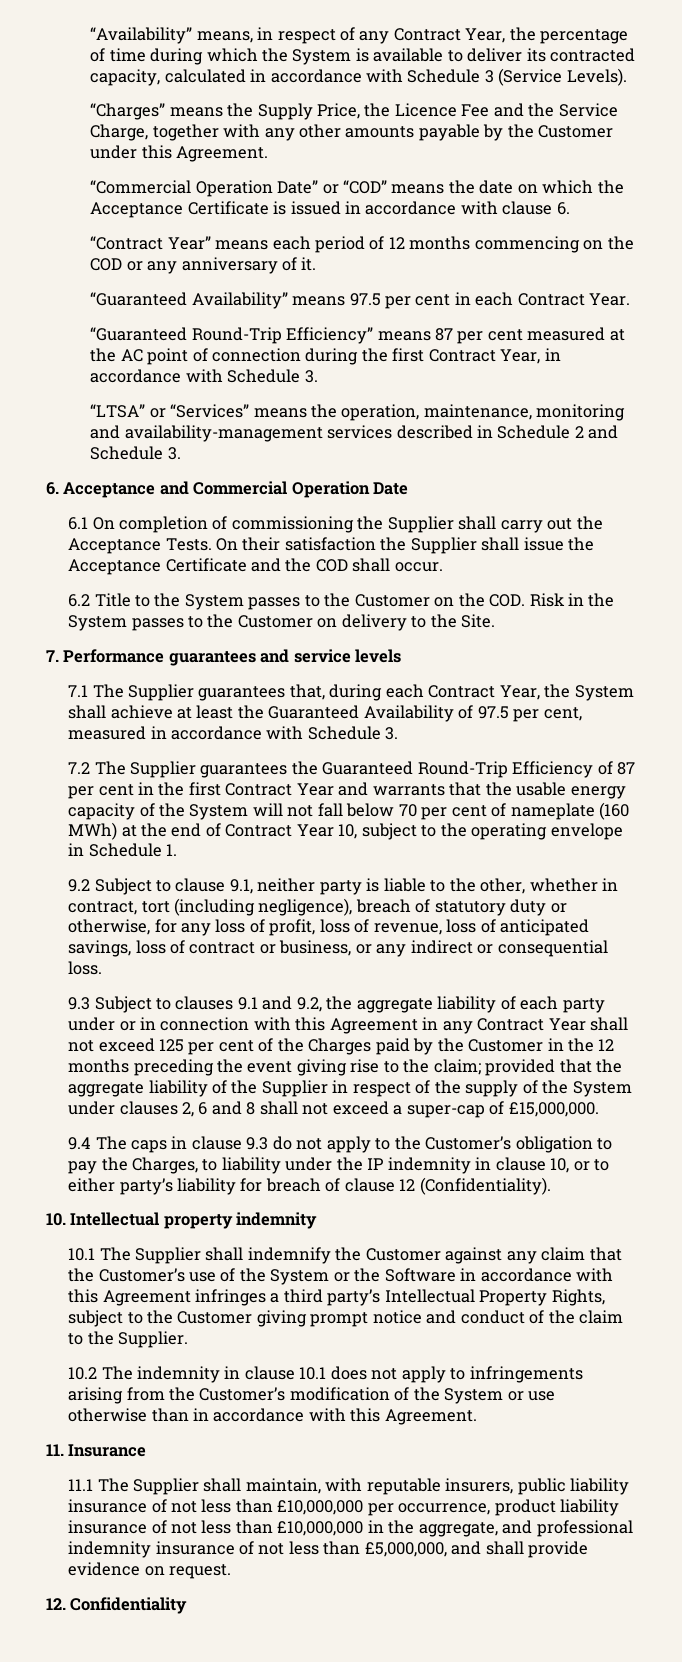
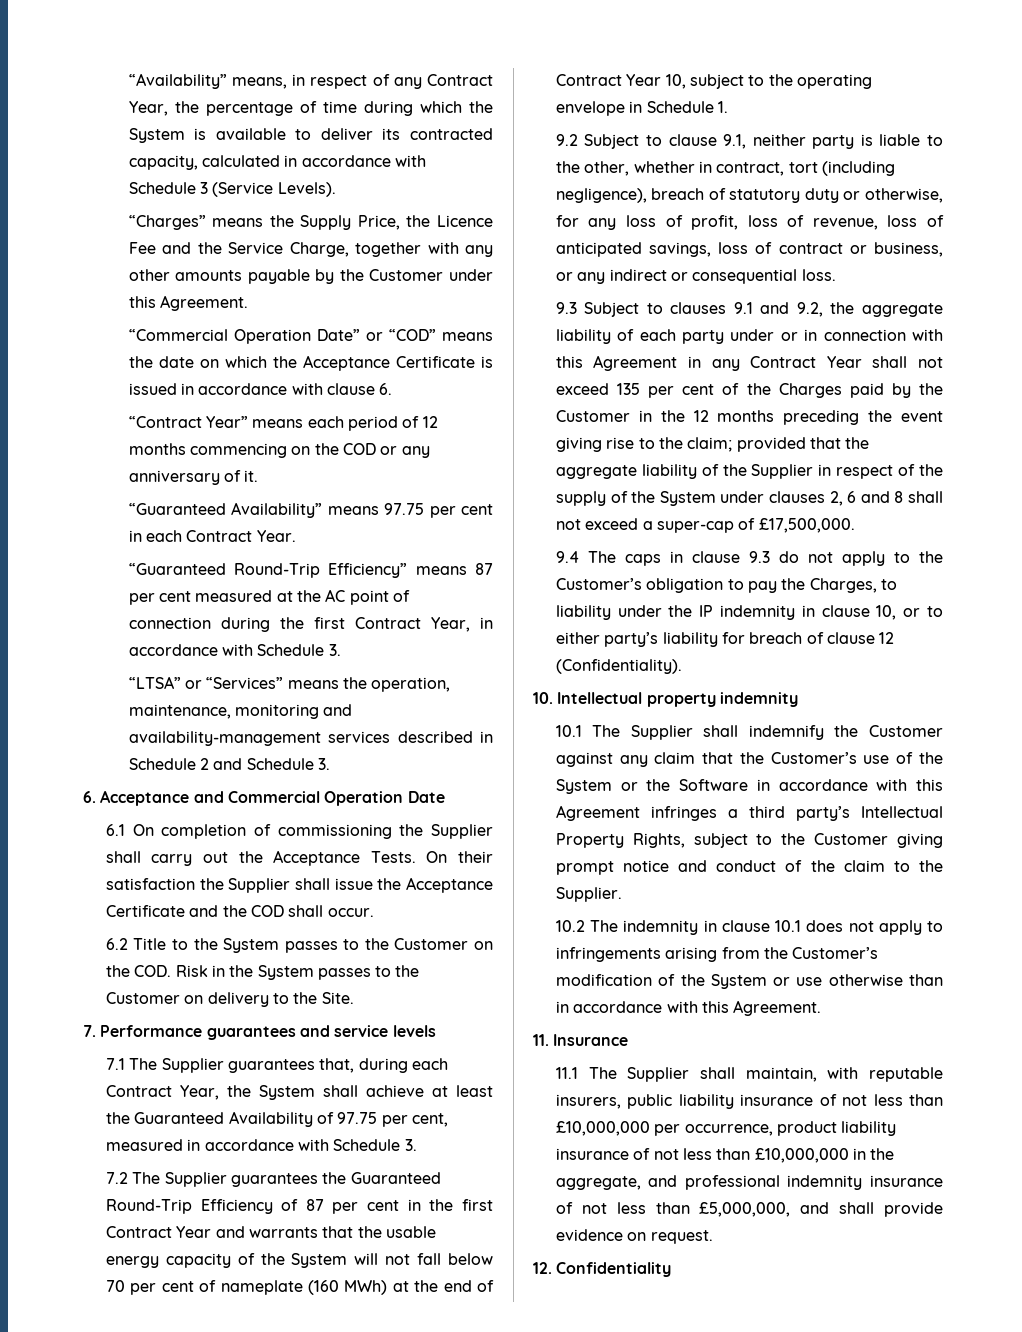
[349,293,381,306] 97.5 -> [384,503,425,515] 97.75
[477,706,509,719] 97.5 -> [337,1112,378,1124] 97.75
[158,1039,184,1052] 125 -> [617,383,641,395] 135
[508,1102,599,1117] £15,000,000. -> [758,518,855,533] £17,500,000.

